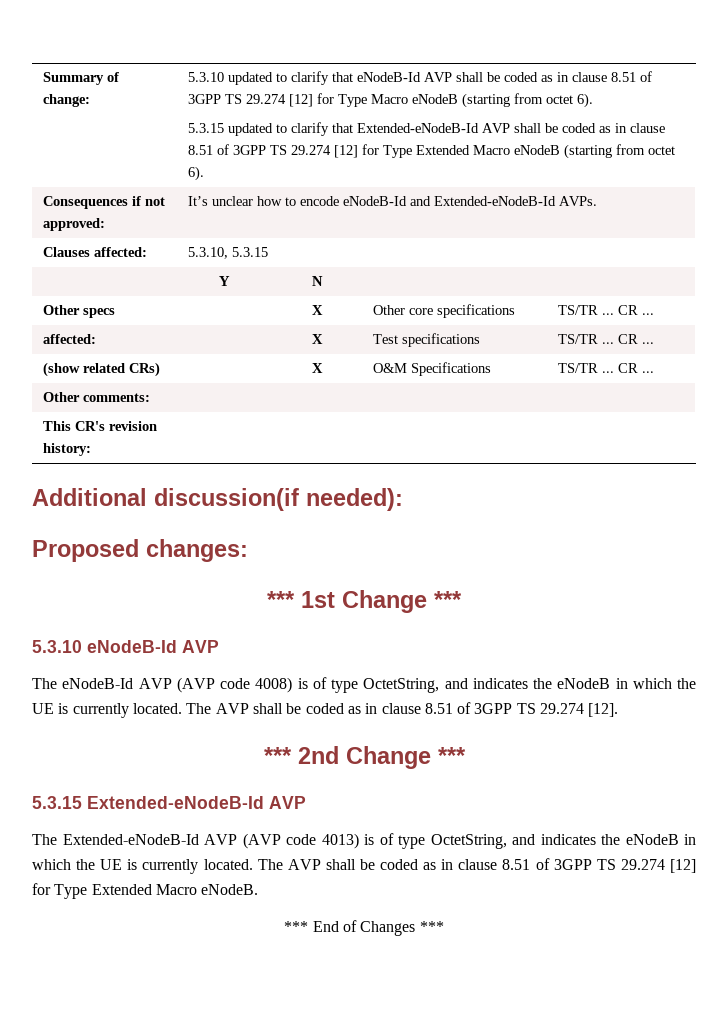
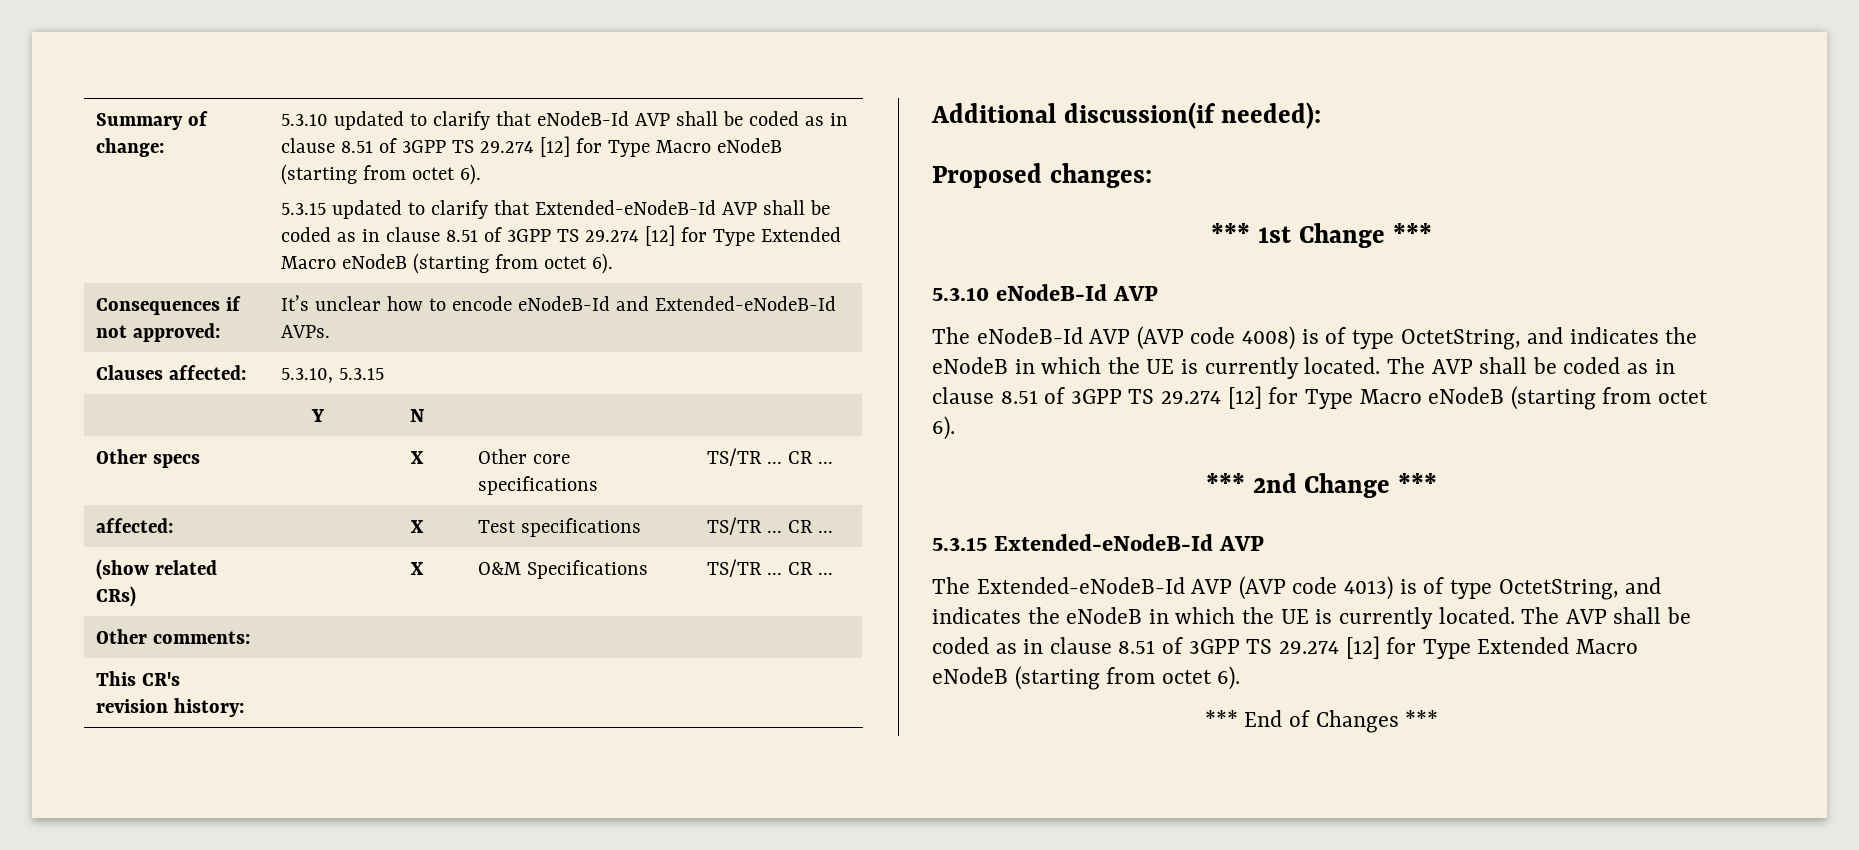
[588,703,619,717] [12]. -> [1227,386,1708,410] [932,416,955,440] [12] for Type Macro eNodeB (starting from octet 6).
[201,884,259,895] eNodeB. -> [932,666,1241,690] eNodeB (starting from octet 6).

